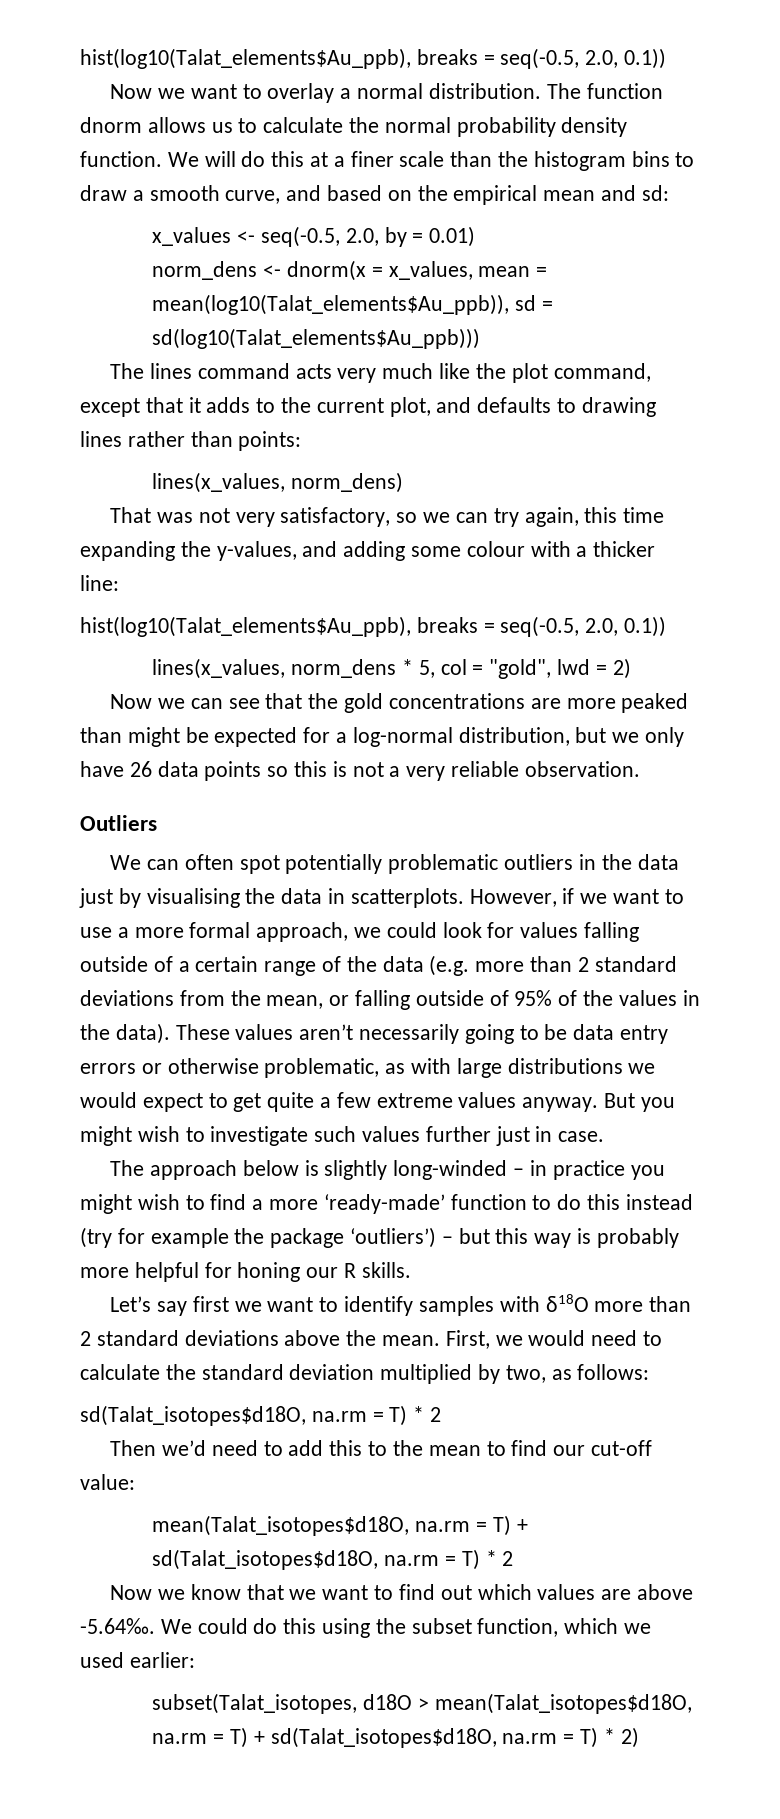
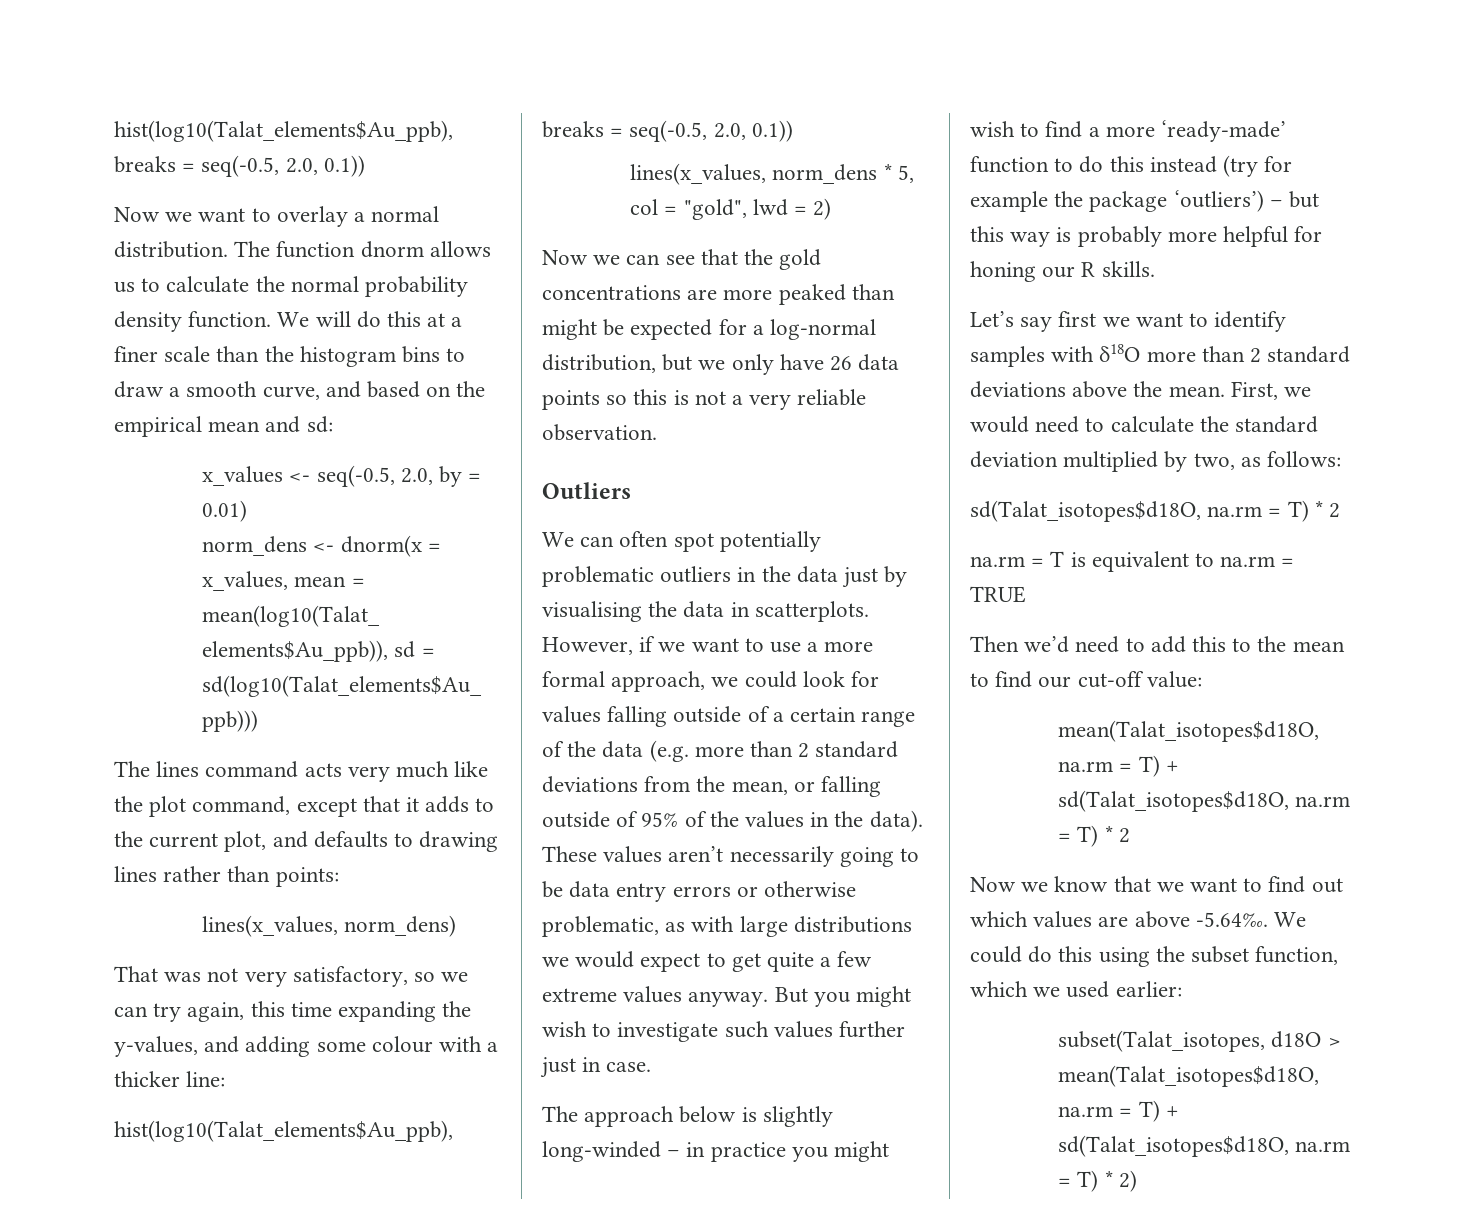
(442, 1414) none -> [970,551,1295,572] [970,586,1026,603] // na.rm = T is equivalent to na.rm = TRUE

